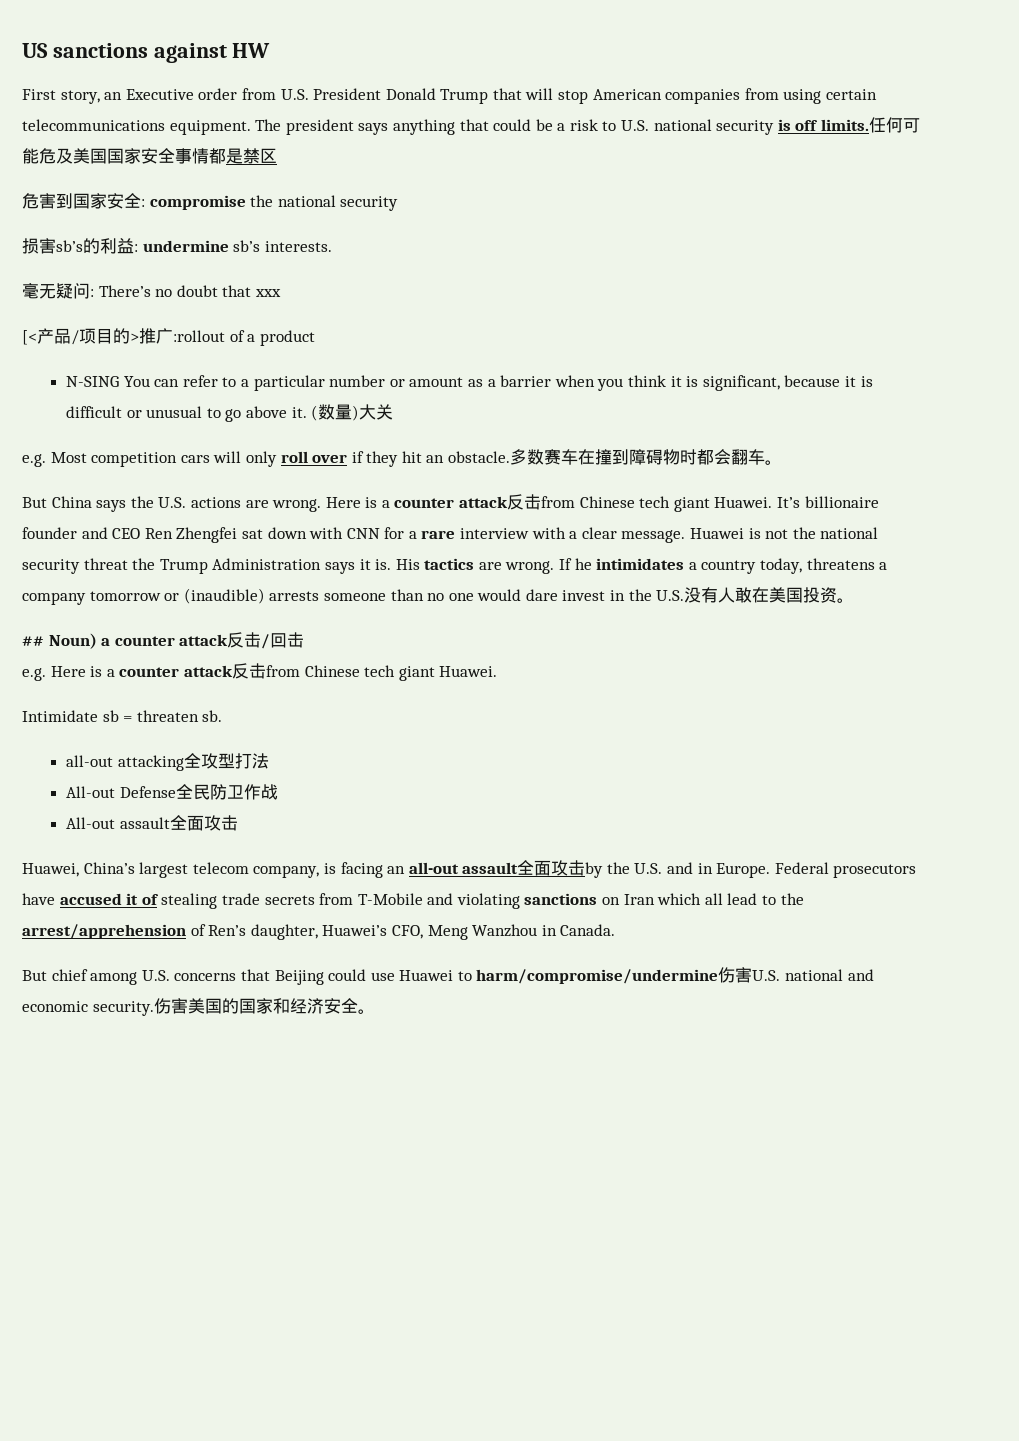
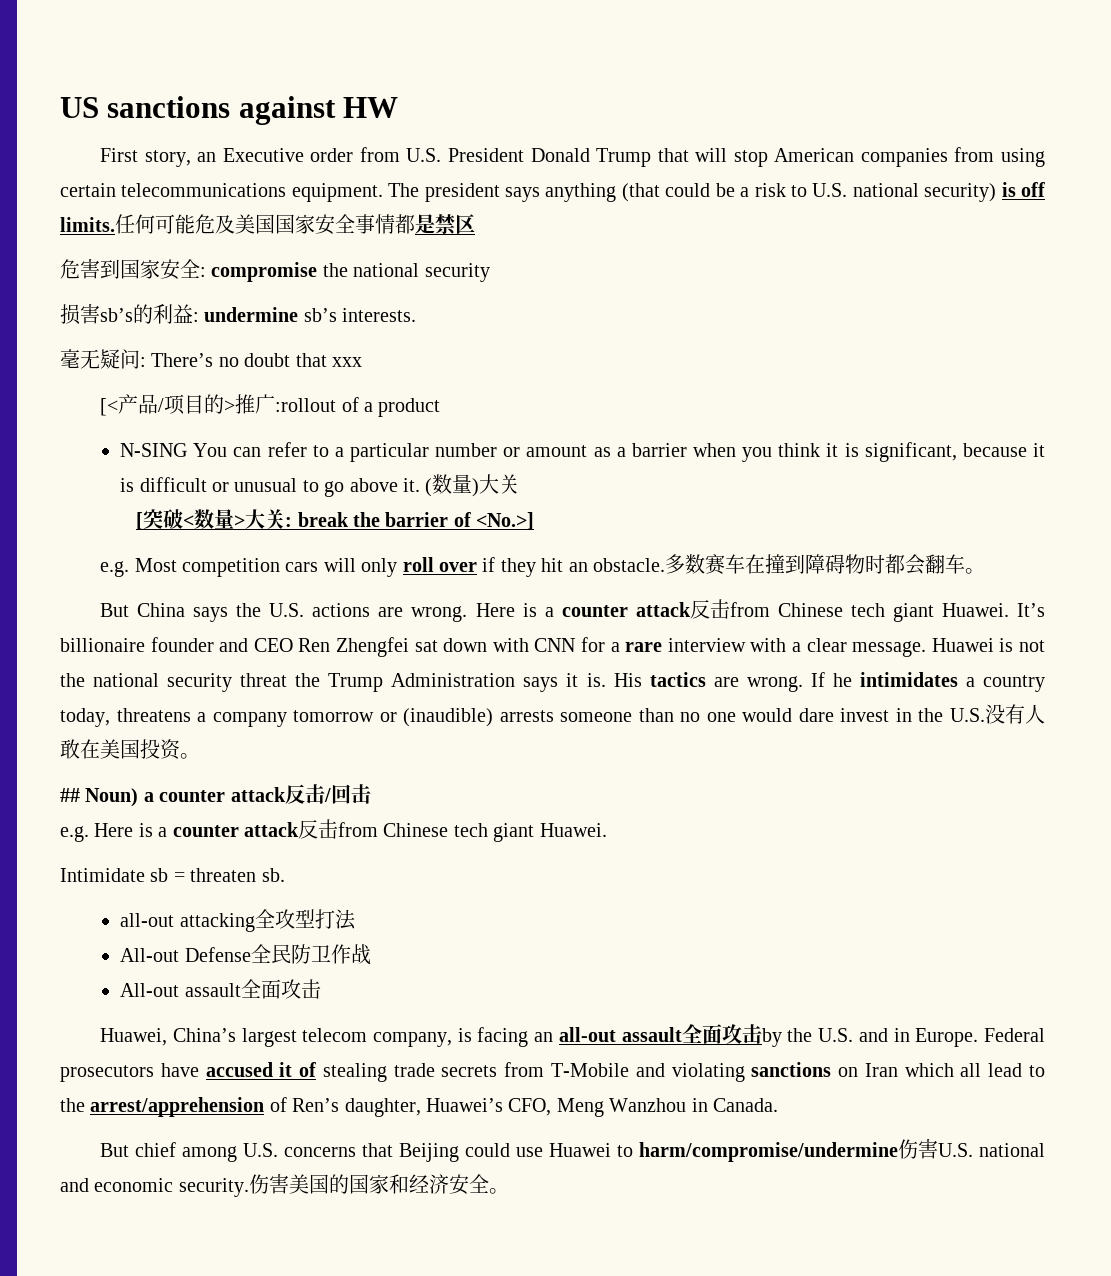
[459,119,489,131] that -> [621,183,660,202] (that
[716,120,775,135] security -> [924,183,997,202] security)
(394, 412) none -> [136,509,535,530] // [突破<数量>大关: break the barrier of <No.>]

